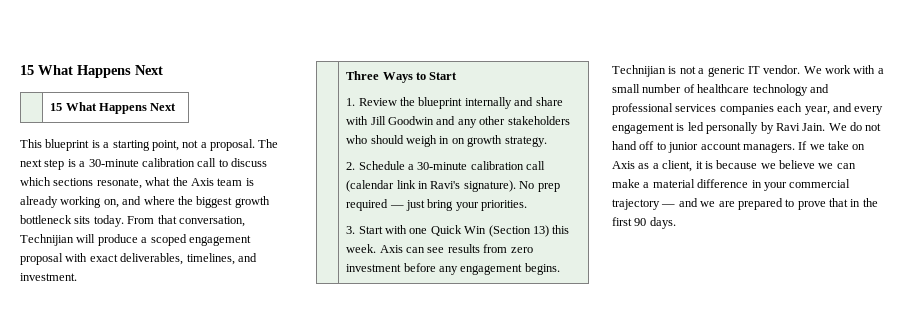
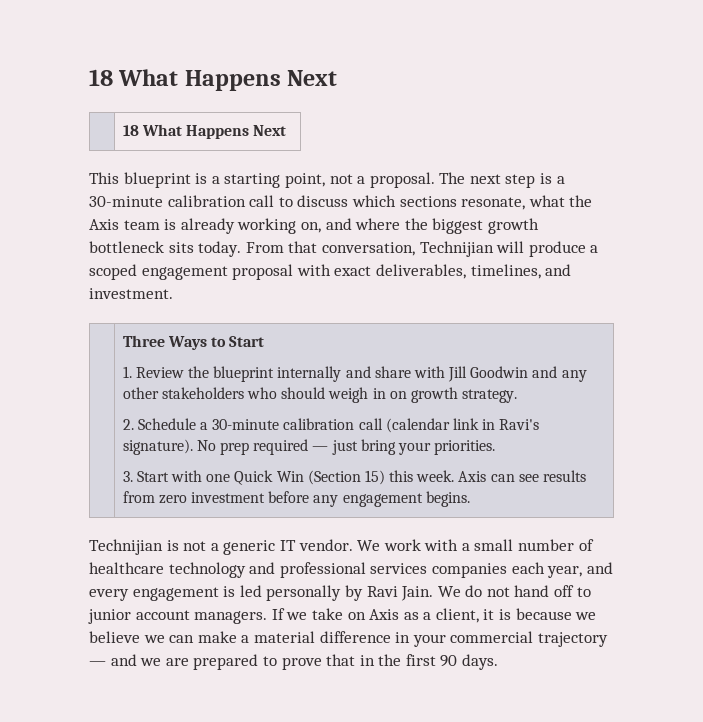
[20,65,34,75] 15 -> [89,69,113,86] 18
[50,103,63,111] 15 -> [122,125,139,136] 18
[532,225,549,237] 13) -> [364,470,385,485] 15)

